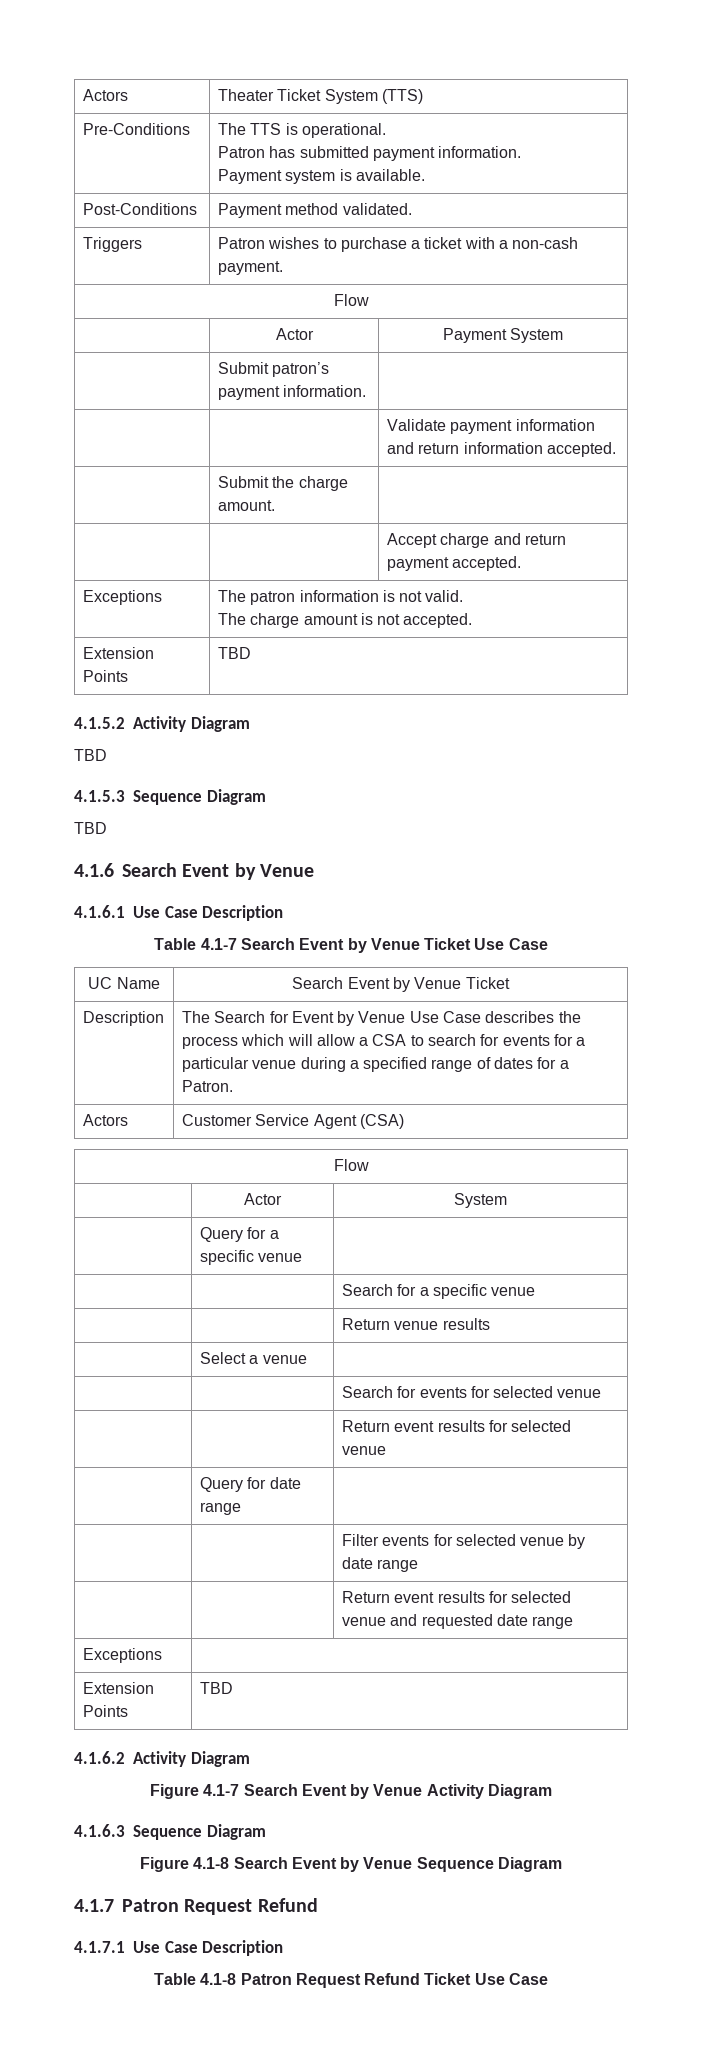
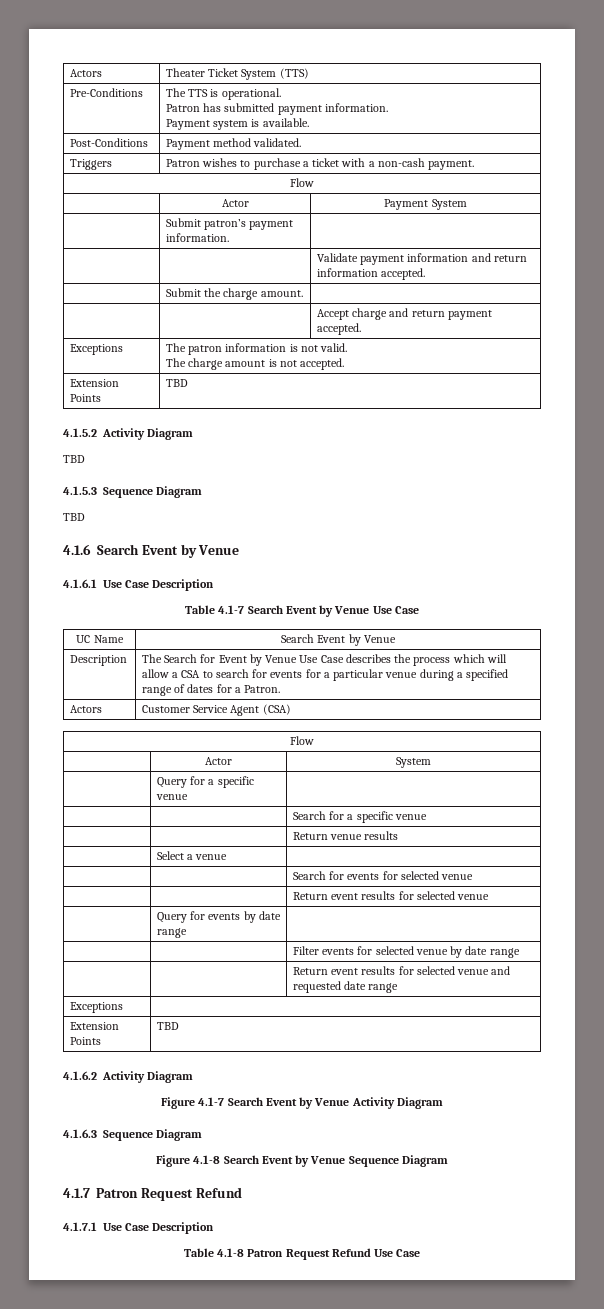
[424,938,472,950] Ticket -> (370, 610) none
[465,977,510,989] Ticket -> (396, 639) none
(267, 1483) none -> [208,911,256,923] events by
[424,1973,472,1985] Ticket -> (371, 1252) none

